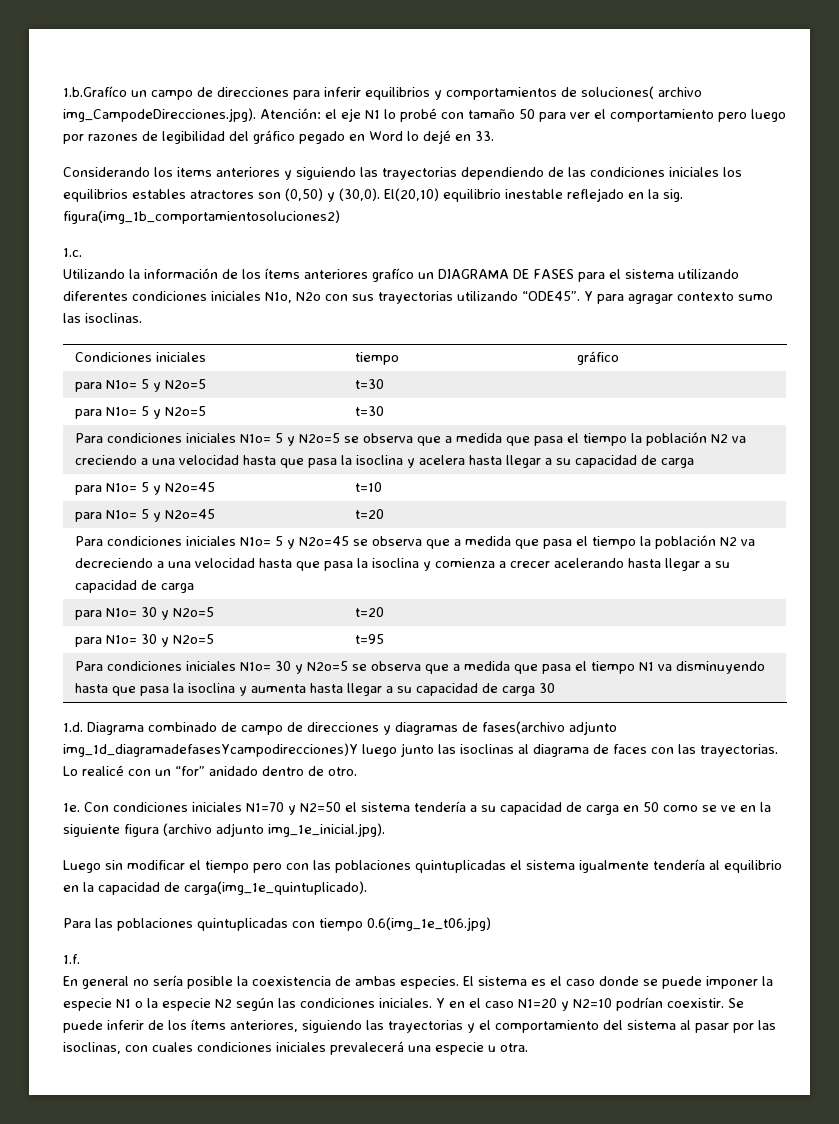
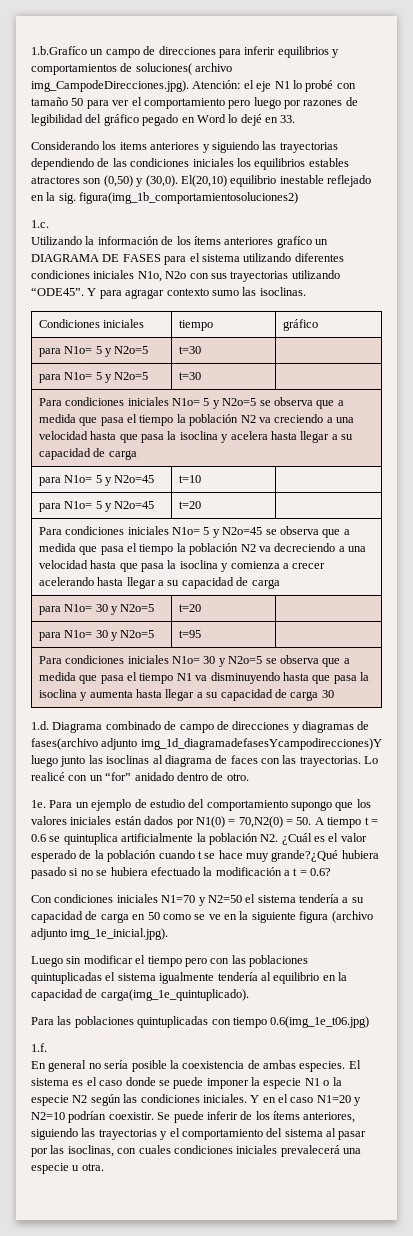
(80, 807) none -> [49,799,371,811] [31,816,378,828] [31,833,367,845] [31,850,379,862] [31,867,332,879] Para un ejemplo de estudio del comportamiento supongo que los valores iniciales están dados por N1(0) = 70,N2(0) = 50. A tiempo t = 0.6 se quintuplica artificialmente la población N2. ¿Cuál es el valor esperado de la población cuando t se hace muy grande?¿Qué hubiera pasado si no se hubiera efectuado la modificación a t = 0.6? //

